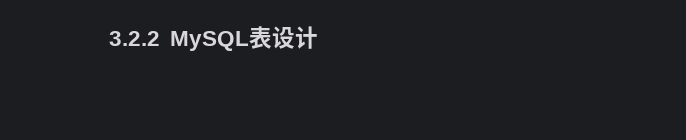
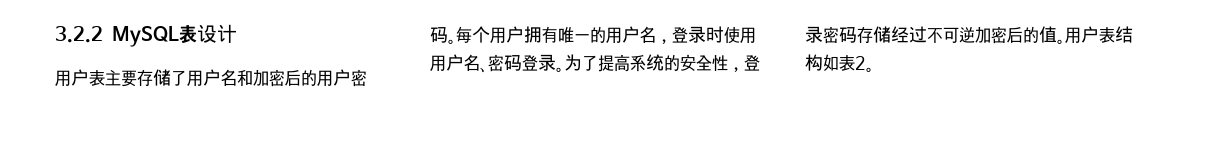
(318, 37) none -> [55,69,367,87] [430,26,756,44] [430,54,760,73] [805,26,1133,44] [805,54,874,72] // 用户表主要存储了用户名和加密后的用户密码。每个用户拥有唯一的用户名，登录时使用用户名、密码登录。为了提高系统的安全性，登录密码存储经过不可逆加密后的值。用户表结构如表2。

